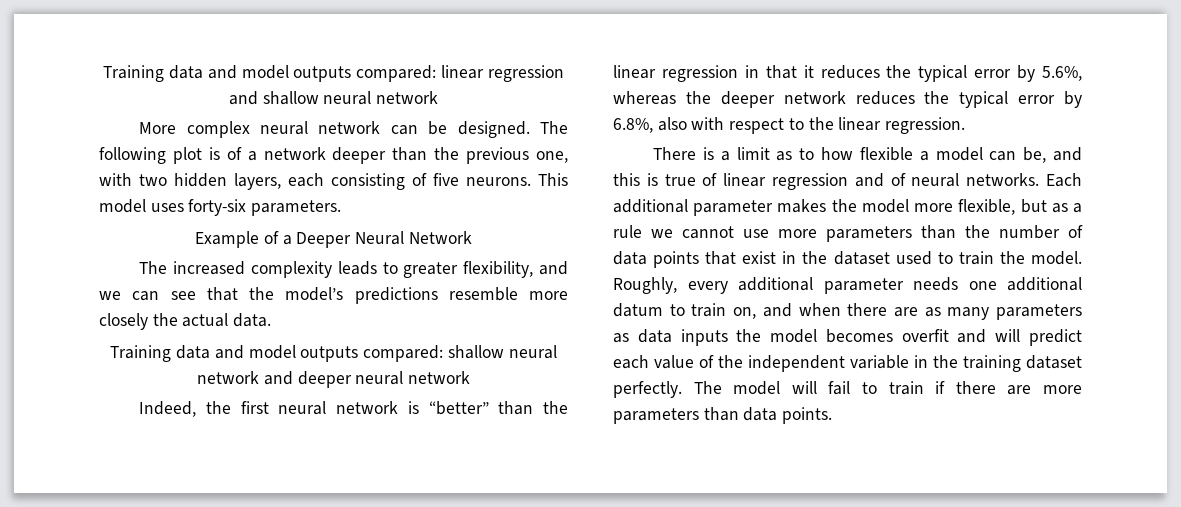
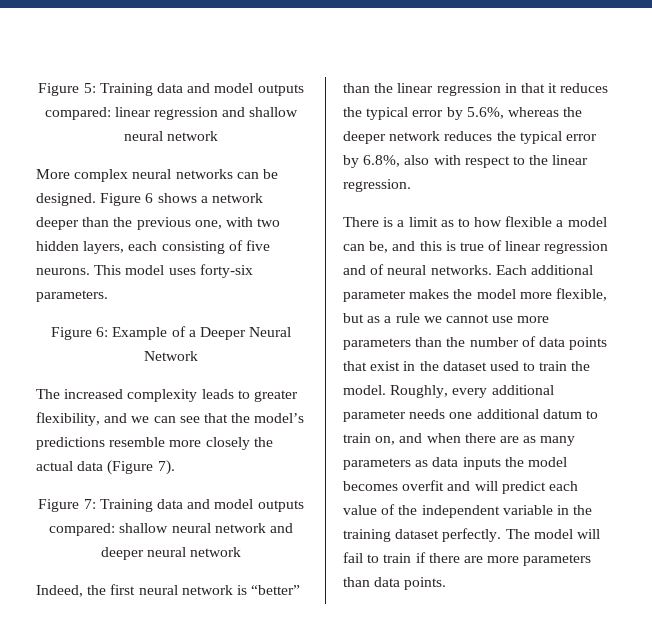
(103, 73) none -> [38,83,96,96] Figure 5:
[318,121,381,134] network -> [175,169,233,179] networks
[540,121,568,134] [99,147,242,164] The following plot is of -> [100,193,197,206] Figure 6 shows
(342, 208) none -> [50,327,109,340] Figure 6:
[233,313,272,327] data. // -> [77,460,175,475] [38,499,96,512] data (Figure 7). // Figure 7:

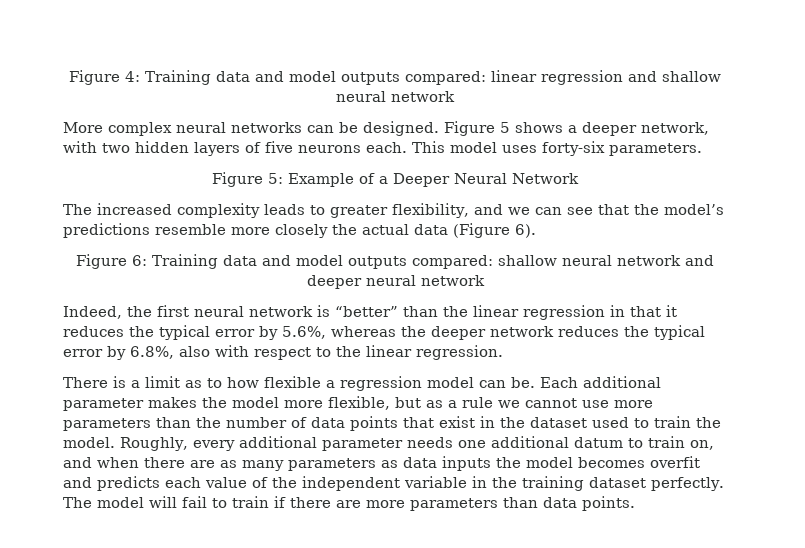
[38,83,96,96] Figure 5: -> [69,70,140,85] Figure 4:
[145,193,154,203] 6 -> [500,122,510,133] 5
[211,193,263,203] [36,217,281,230] [36,240,270,254] [36,268,90,275] network deeper than the previous one, with two hidden layers, each consisting of five neurons. -> [582,122,709,136] [63,141,407,156] deeper network, with two hidden layers of five neurons each.
[96,327,109,337] 6: -> [268,173,283,184] 5:
[157,460,175,475] [38,499,96,512] 7). // Figure 7: -> [515,224,536,238] [76,254,147,269] 6). // Figure 6:
(564, 223) none -> [340,376,422,391] regression
[369,240,609,254] [343,264,492,275] be, and this is true of linear regression and of neural networks. -> [511,377,535,388] be.
[474,481,546,494] will predict -> [97,476,160,491] predicts

